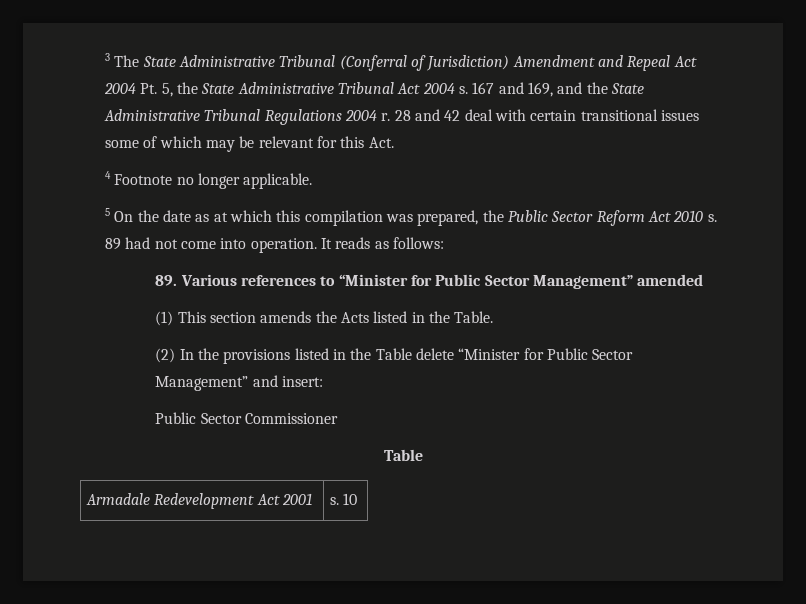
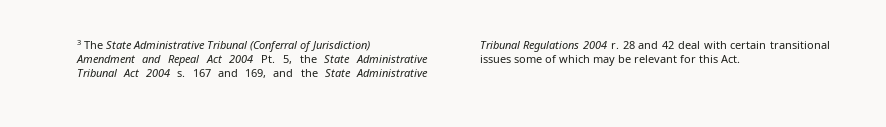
[105,171,313,189] [105,208,717,226] [105,237,444,253] [155,274,704,289] [155,311,494,326] [155,348,634,364] [155,375,323,391] [155,412,338,424] [383,449,423,461] [85,493,312,509] [329,493,358,505] // 4 Footnote no longer applicable. // 5 On the date as at which this compilation was prepared, the Public Sector Reform Act 2010 s. 89 had not come into operation. It reads as follows: // 89. Various references to “Minister for Public Sector Management” amended // (1) This section amends the Acts listed in the Table. // (2) In the provisions listed in the Table delete “Minister for Public Sector Management” and insert: // Public Sector Commissioner // Table // Armadale Redevelopment Act 2001 | s. 10 -> (740, 59) none

